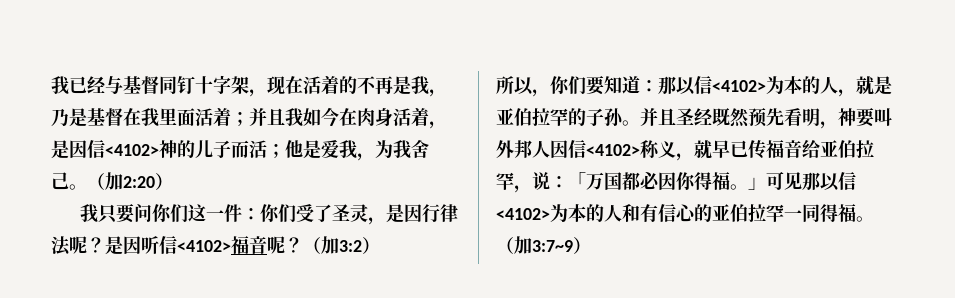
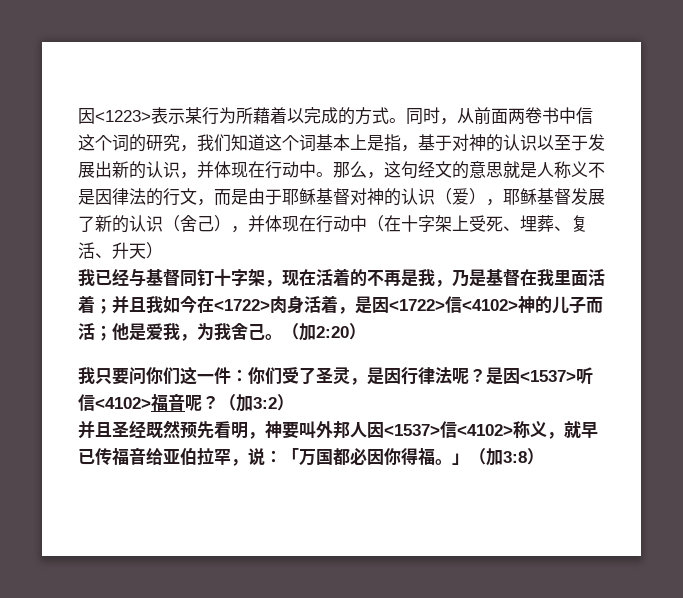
(51, 85) none -> [78,107,593,125] [78,134,605,152] [78,161,605,179] [78,188,605,206] [78,215,588,233] [78,242,163,259] 因<1223>表示某行为所藉着以完成的方式。同时，从前面两卷书中信这个词的研究，我们知道这个词基本上是指，基于对神的认识以至于发展出新的认识，并体现在行动中。那么，这句经文的意思就是人称义不是因律法的行文，而是由于耶稣基督对神的认识（爱），耶稣基督发展了新的认识（舍己），并体现在行动中（在十字架上受死、埋葬、复活、升天） //
(357, 117) none -> [214,299,270,311] <1722>
(87, 149) none -> [389,299,445,311] <1722>
(141, 245) none -> [520,370,576,382] <1537>
[496,76,892,97] [496,108,640,126] 所以，你们要知道：那以信<4102>为本的人，就是亚伯拉罕的子孙。 -> (294, 402) none
(568, 149) none -> [384,424,440,436] <1537>
[766,171,856,191] [496,204,874,222] [496,236,573,254] 可见那以信<4102>为本的人和有信心的亚伯拉罕一同得福。（加3:7~9 -> [469,448,527,466] （加3:8

